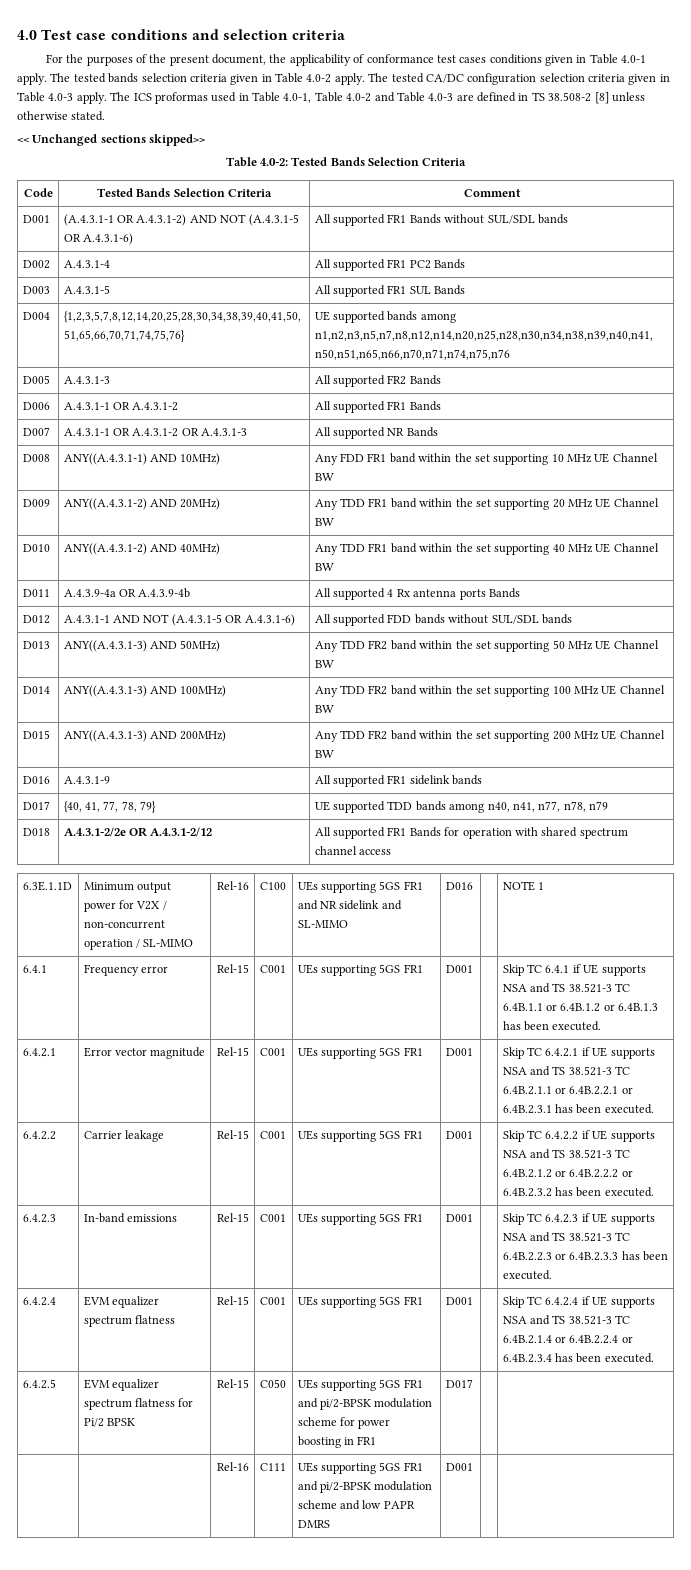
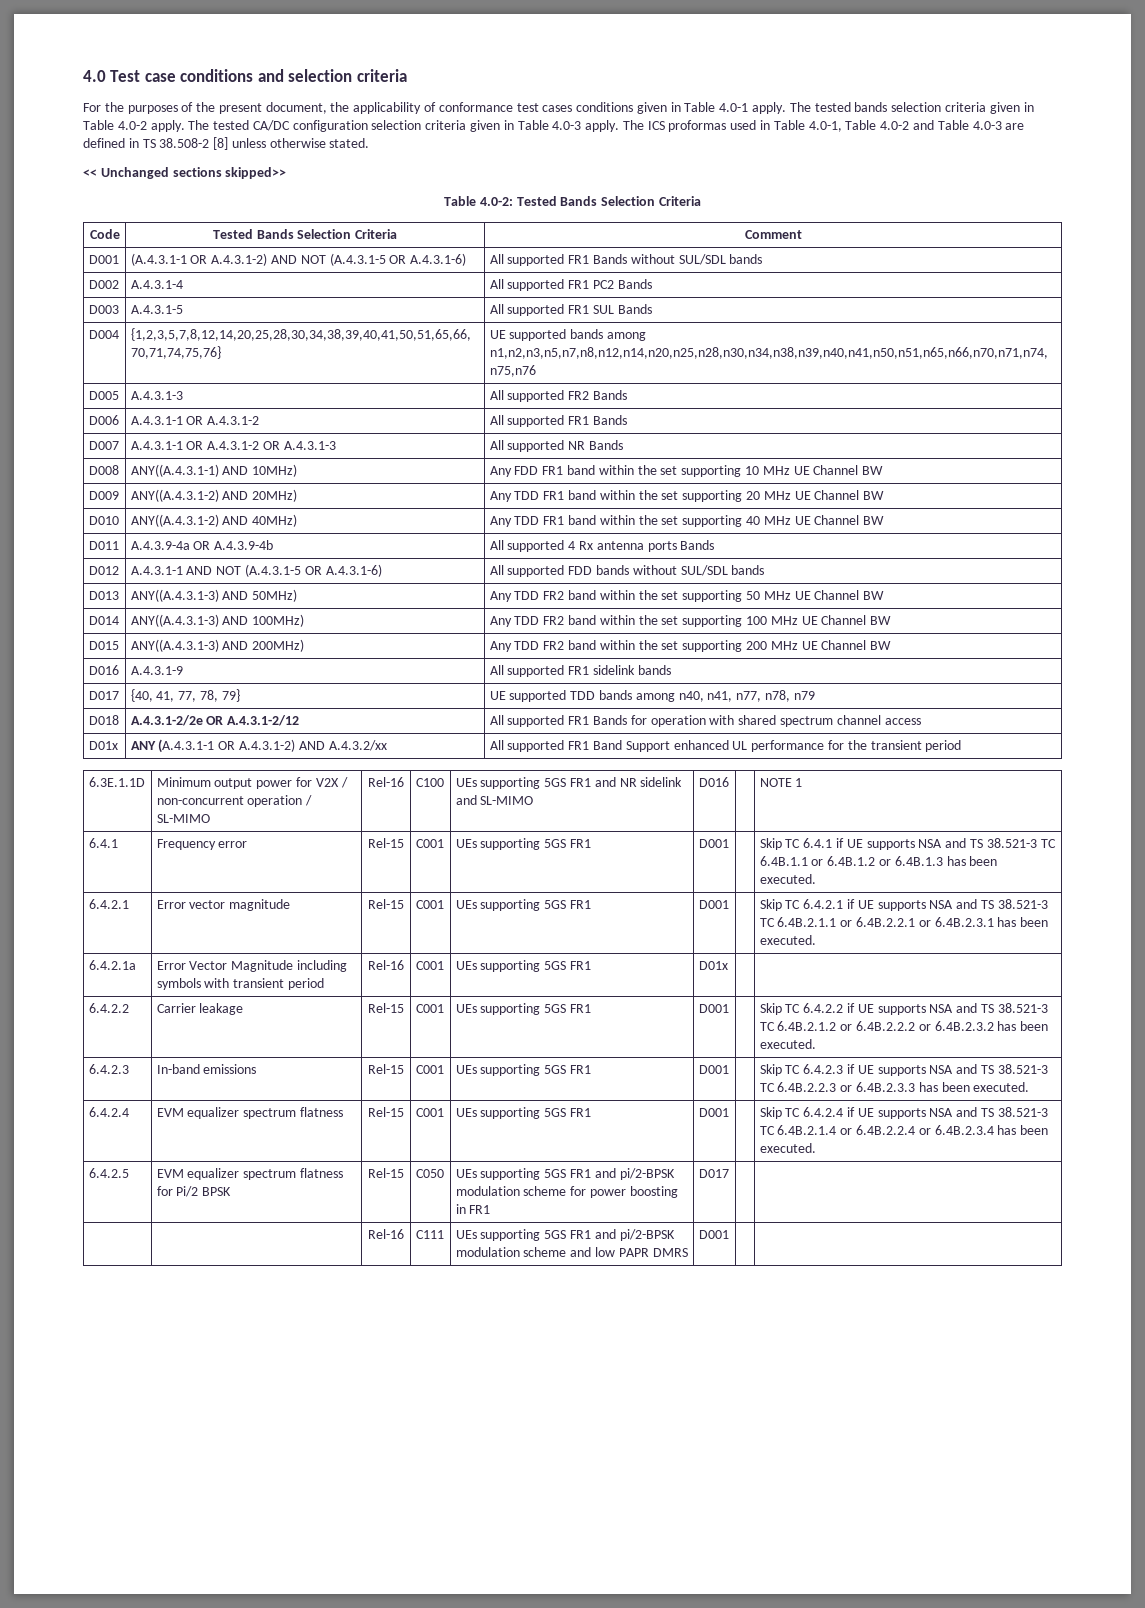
(391, 852) none -> [88,741,118,750] [130,739,387,753] [489,740,962,752] // D01x | ANY (A.4.3.1-1 OR A.4.3.1-2) AND A.4.3.2/xx | All supported FR1 Band Support enhanced UL performance for the transient period
(654, 1109) none -> [88,960,136,970] [156,960,348,972] [156,978,325,990] [368,960,404,970] [415,961,444,970] [455,960,592,972] [698,961,728,970] // 6.4.2.1a | Error Vector Magnitude including symbols with transient period | Rel-16 | C001 | UEs supporting 5GS FR1 | D01x | |

